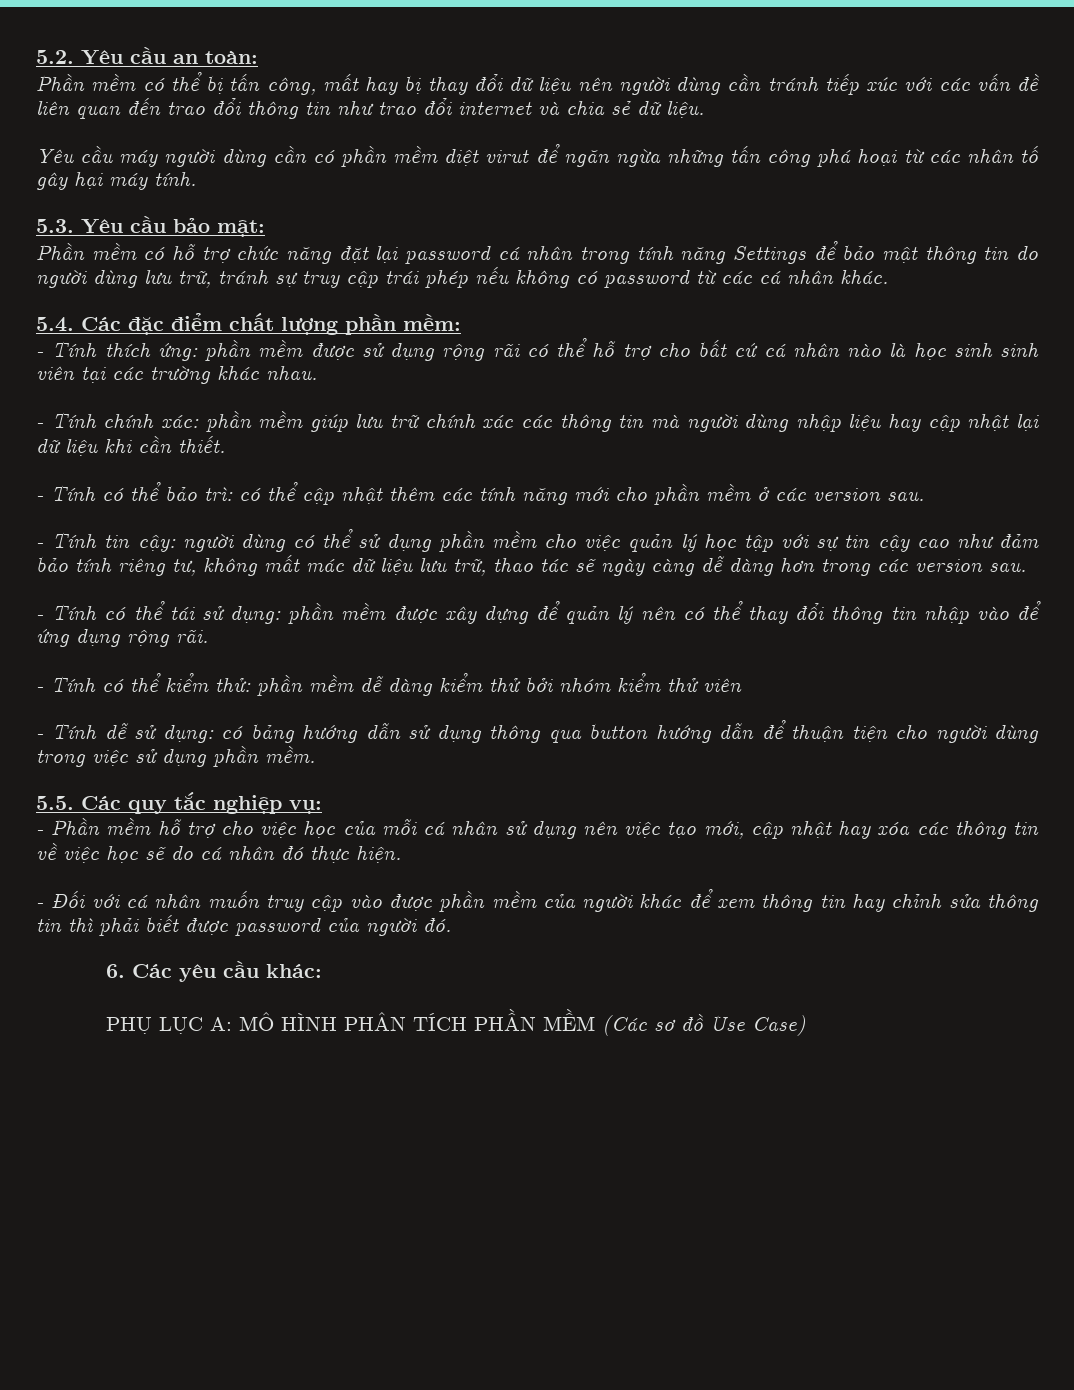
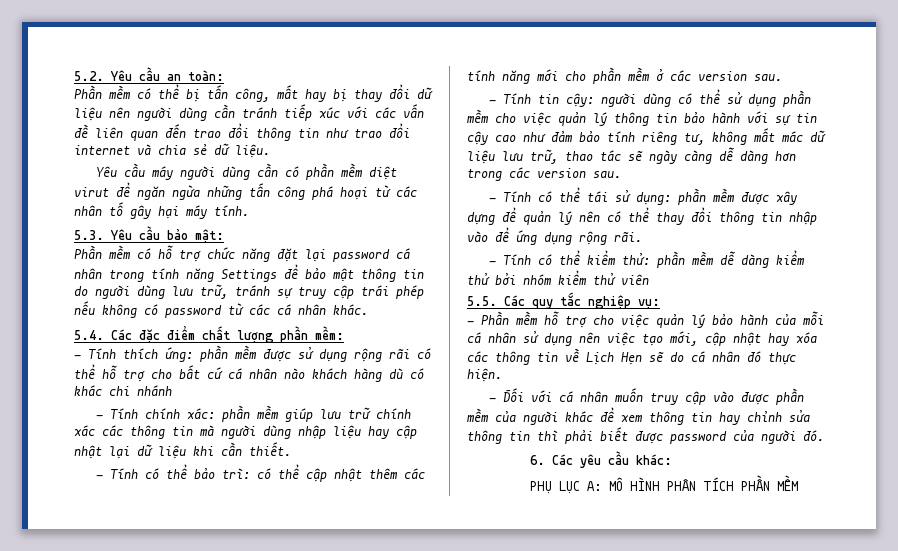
[889,342,1039,360] [36,365,317,384] là học sinh sinh viên tại các trường khác nhau. -> [312,368,424,382] [74,385,172,396] khách hàng dù có khác chi nhánh
[703,533,773,552] học tập -> [614,111,740,126] thông tin bảo hành
[36,720,1039,743] [36,745,315,767] // - Tính dễ sử dụng: có bảng hướng dẫn sử dụng thông qua button hướng dẫn để thuận tiện cho người dùng trong việc sử dụng phần mềm. -> (649, 279) none
[303,820,336,838] học -> [656,313,768,328] quản lý bảo hành
[63,845,138,863] việc học -> [586,352,642,365] Lịch Hẹn
[602,1013,807,1036] (Các sơ đồ Use Case) -> (799, 483) none

